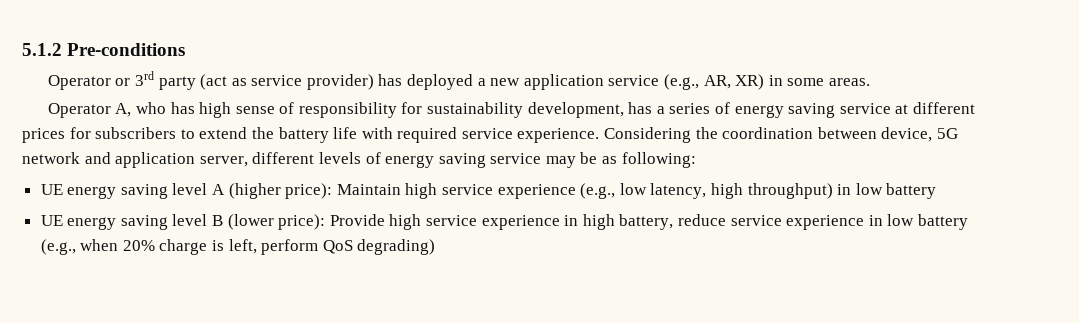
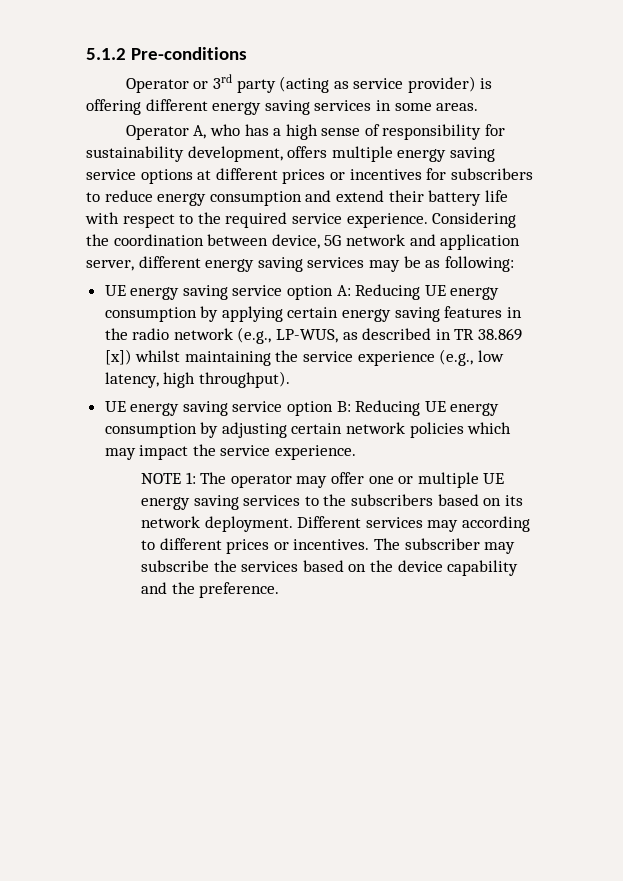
[200,74,228,90] (act -> [279,76,330,93] (acting
[378,74,765,90] has deployed a new application service (e.g., AR, XR) -> [480,78,493,89] [86,99,372,115] is offering different energy saving services
(195, 108) none -> [273,128,282,136] a
[628,102,891,118] has a series of energy saving service -> [287,146,495,162] [86,169,193,184] offers multiple energy saving service options
(65, 135) none -> [329,169,422,180] or incentives
[199,127,393,143] extend the battery life with -> [104,190,508,206] [85,212,221,228] reduce energy consumption and extend their battery life with respect to the
[318,152,542,168] levels of energy saving service -> [205,257,365,272] energy saving services
[172,183,438,199] level A (higher price): Maintain high -> [232,284,500,300] [104,306,522,322] [104,327,523,344] [104,349,299,366] service option A: Reducing UE energy consumption by applying certain energy saving features in the radio network (e.g., LP-WUS, as described in TR 38.869 [x]) whilst maintaining the
[747,183,937,199] [40,214,968,230] [40,239,436,255] throughput) in low battery // UE energy saving level B (lower price): Provide high service experience in high battery, reduce service experience in low battery (e.g., when 20% charge is left, perform QoS degrading) -> [198,371,290,388] [104,400,500,416] [104,422,512,438] [104,444,357,460] [140,472,505,488] [140,494,523,510] [140,516,530,532] [140,538,516,554] [140,560,519,576] [140,582,280,598] throughput). // UE energy saving service option B: Reducing UE energy consumption by adjusting certain network policies which may impact the service experience. // NOTE 1: The operator may offer one or multiple UE energy saving services to the subscribers based on its network deployment. Different services may according to different prices or incentives. The subscriber may subscribe the services based on the device capability and the preference.

